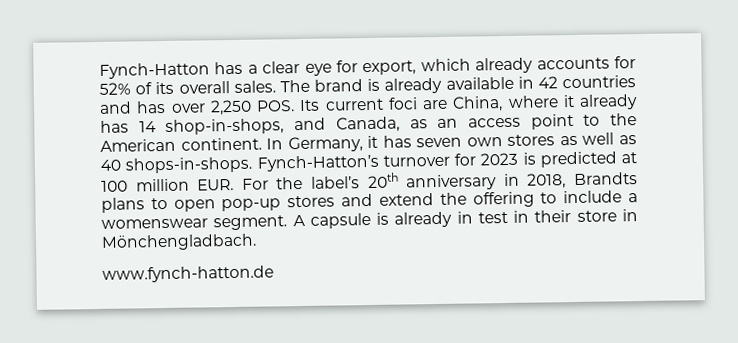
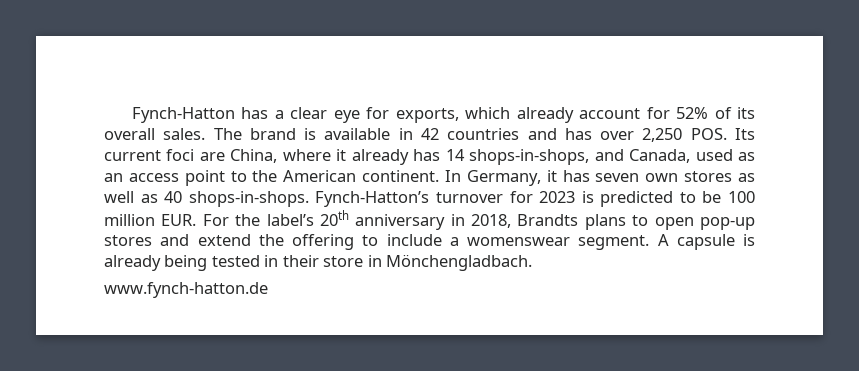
[362,60,417,76] export, -> [395,108,459,123] exports,
[536,57,610,70] accounts -> [579,108,641,119] account
[384,77,443,94] already -> (317, 134) none
[165,118,285,135] shop-in-shops, -> [469,149,590,165] shops-in-shops,
(400, 124) none -> [695,149,733,161] used
[621,152,637,164] at -> [679,191,722,203] to be
[456,211,508,224] in test -> [164,255,260,271] being tested

